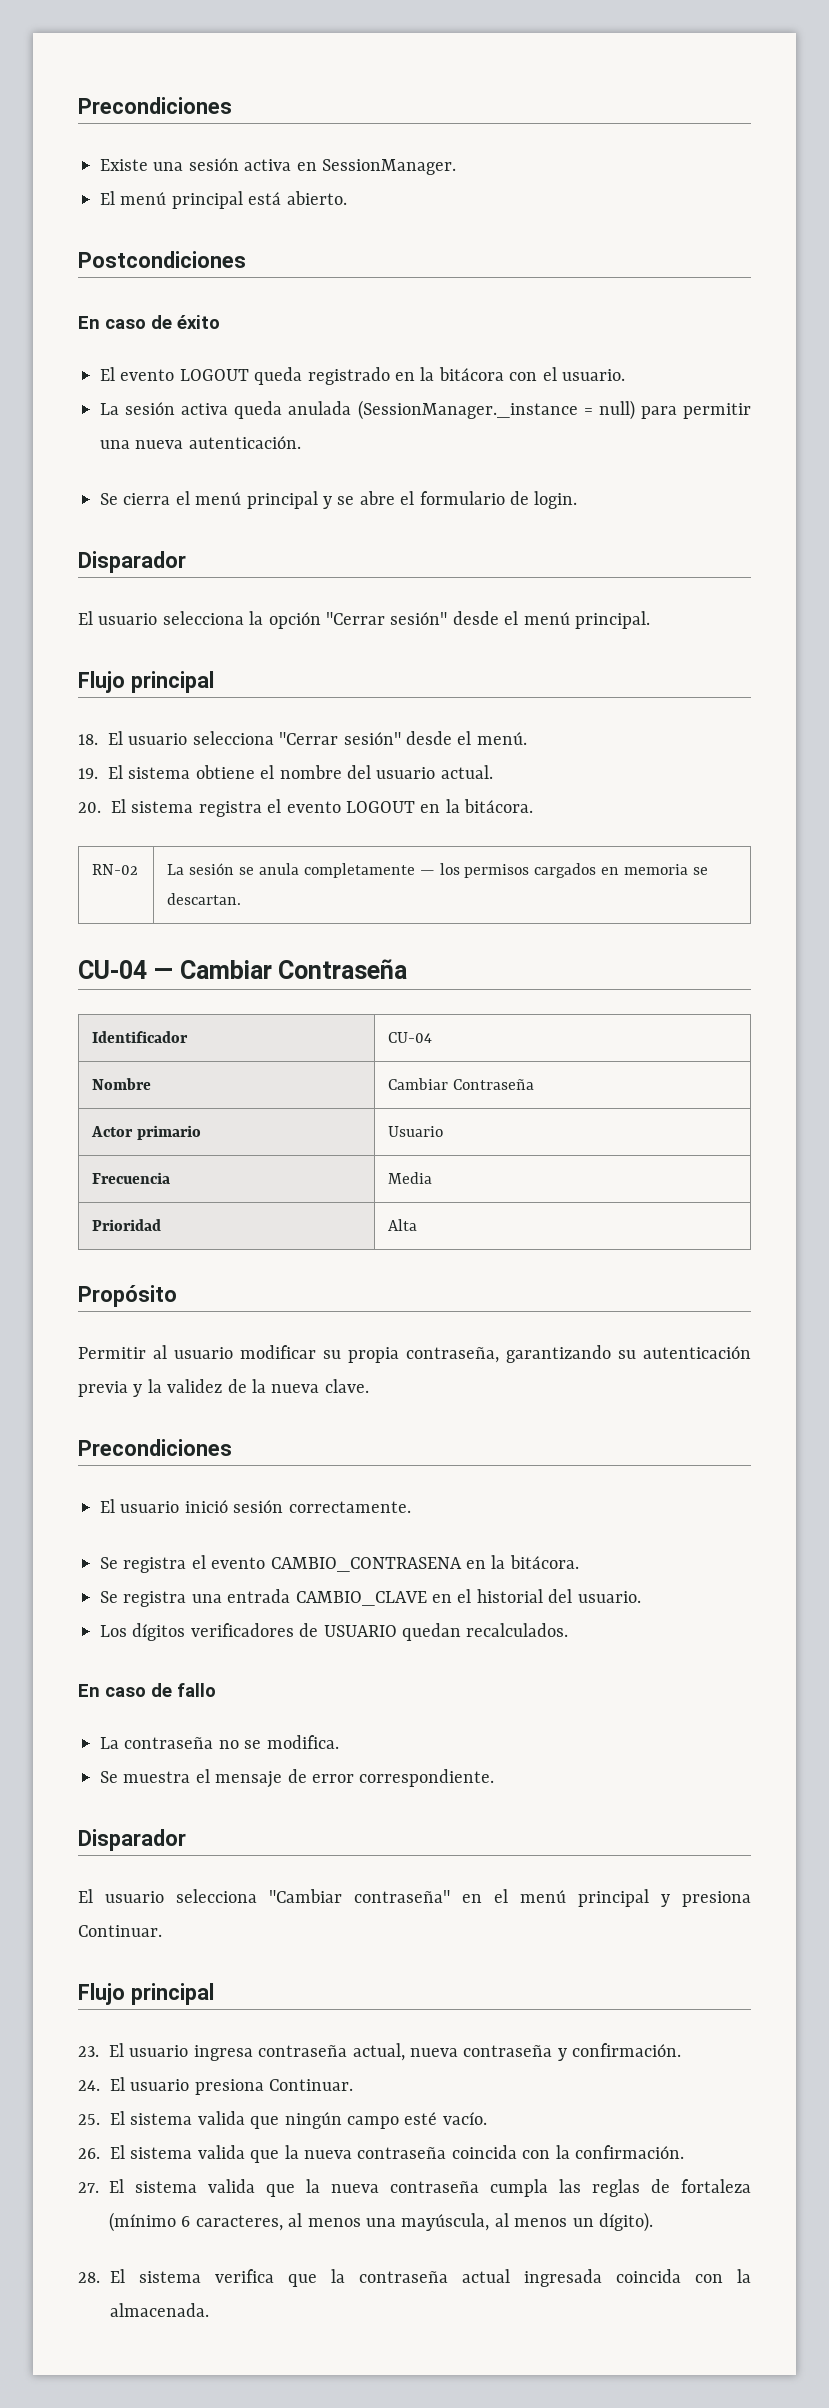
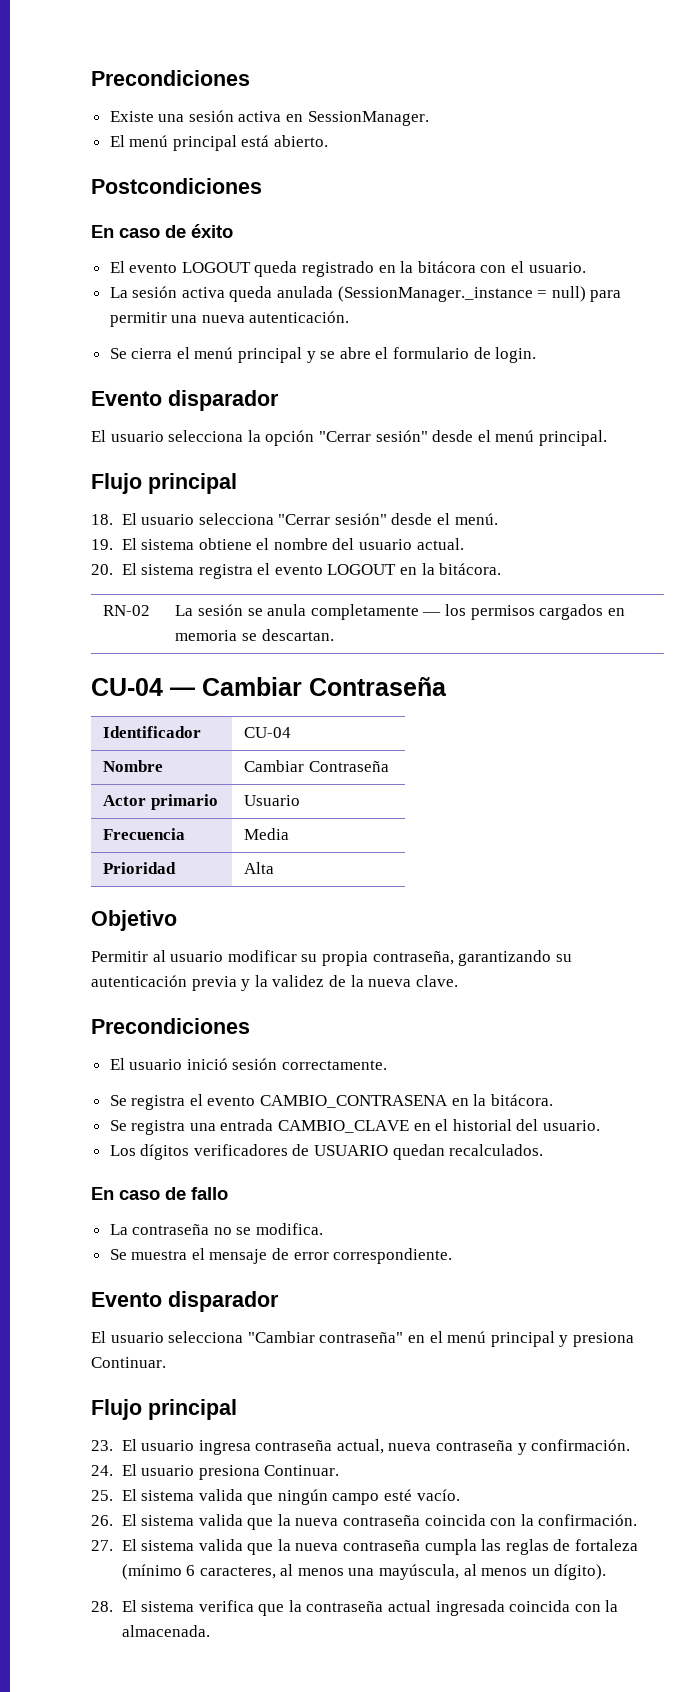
[78,551,186,573] Disparador -> [91,390,279,411] Evento disparador
[78,1285,177,1307] Propósito -> [91,910,177,931] Objetivo
[78,1829,186,1851] Disparador -> [91,1291,279,1312] Evento disparador

